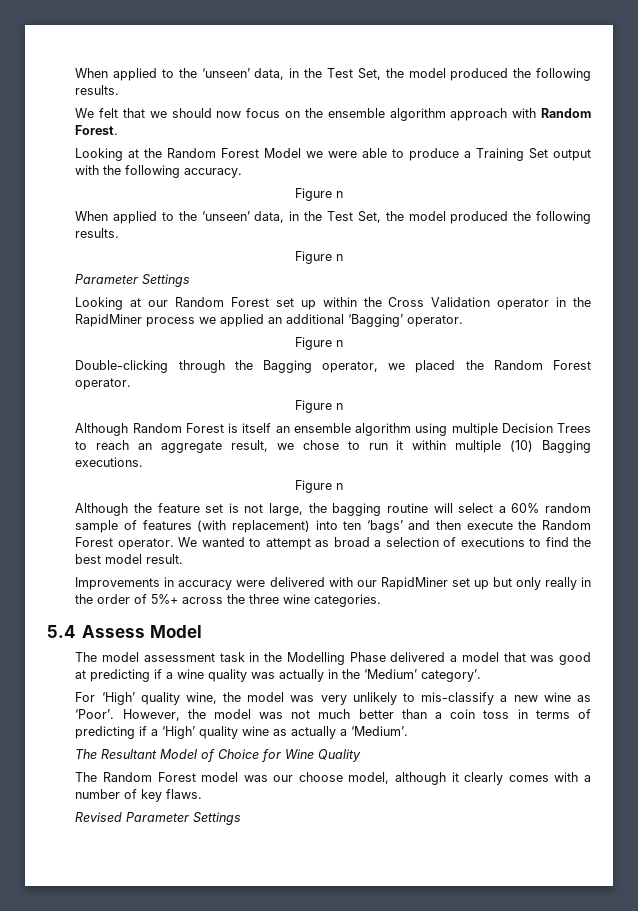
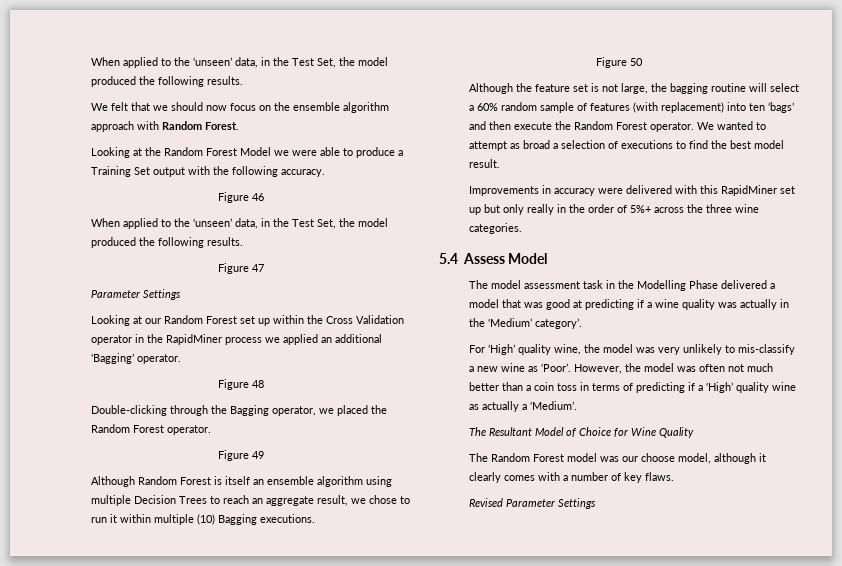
[336,191,343,198] n -> [252,193,264,201] 46
[336,254,343,261] n -> [252,264,264,272] 47
[336,340,343,347] n -> [252,380,264,388] 48
[336,403,343,410] n -> [252,451,264,459] 49
[336,483,343,490] n -> [630,58,643,66] 50
[356,580,377,587] our -> [699,185,718,194] this
(284, 715) none -> [698,364,725,372] often

